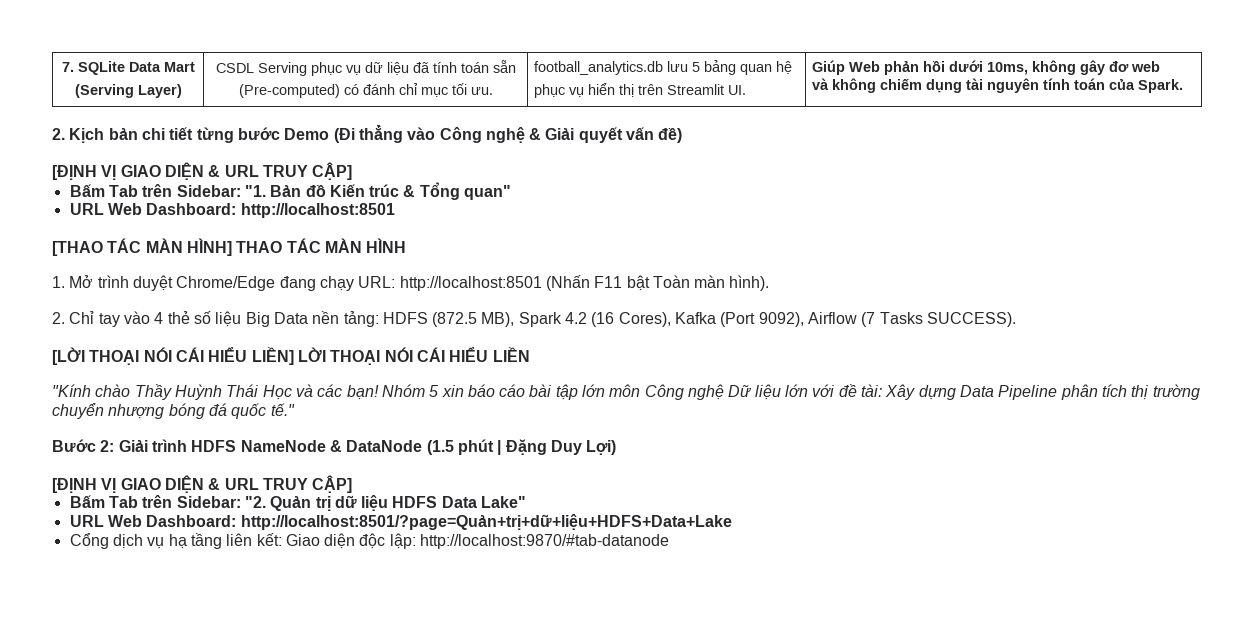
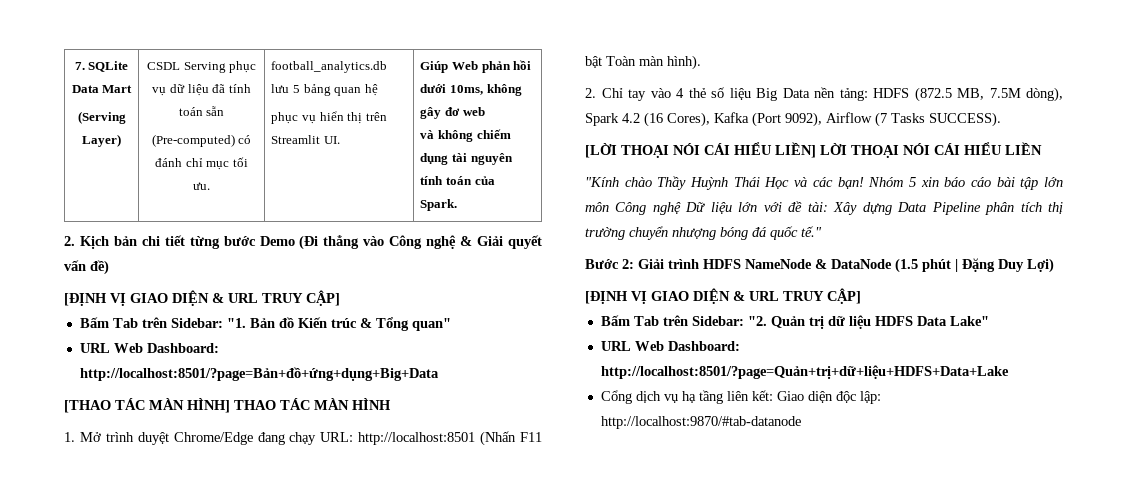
[240,203,395,218] http://localhost:8501 -> [79,367,439,381] http://localhost:8501/?page=Bản+đồ+ứng+dụng+Big+Data
[481,312,515,327] MB), -> [957,87,1063,102] MB, 7.5M dòng),

